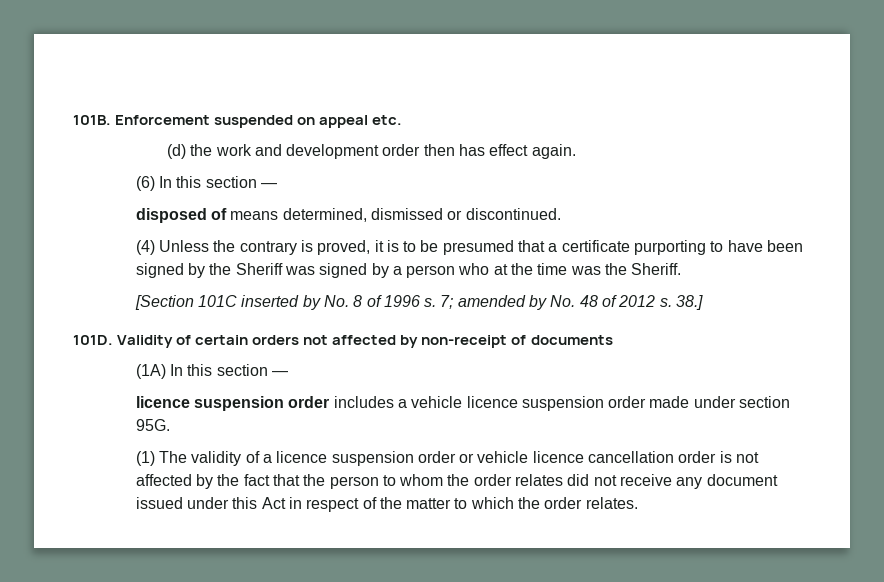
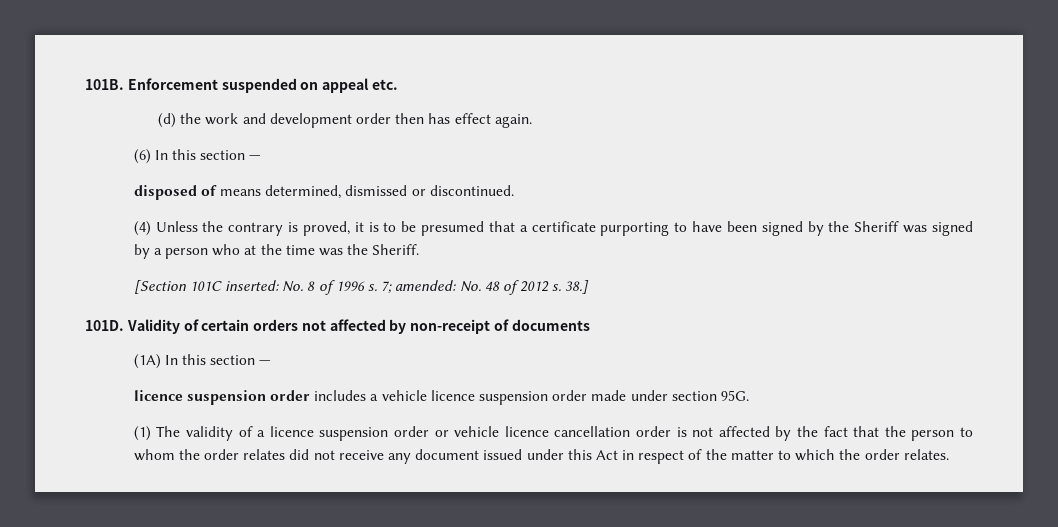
[241,295,321,310] inserted by -> [225,280,280,291] inserted:
[457,295,548,310] amended by -> [395,280,457,291] amended:

